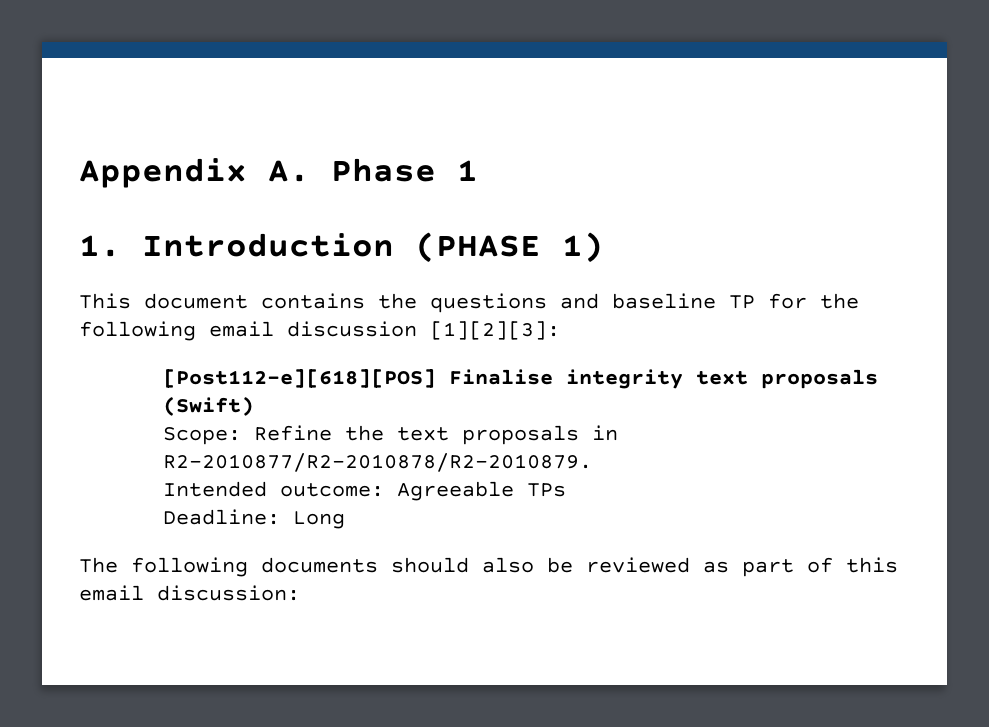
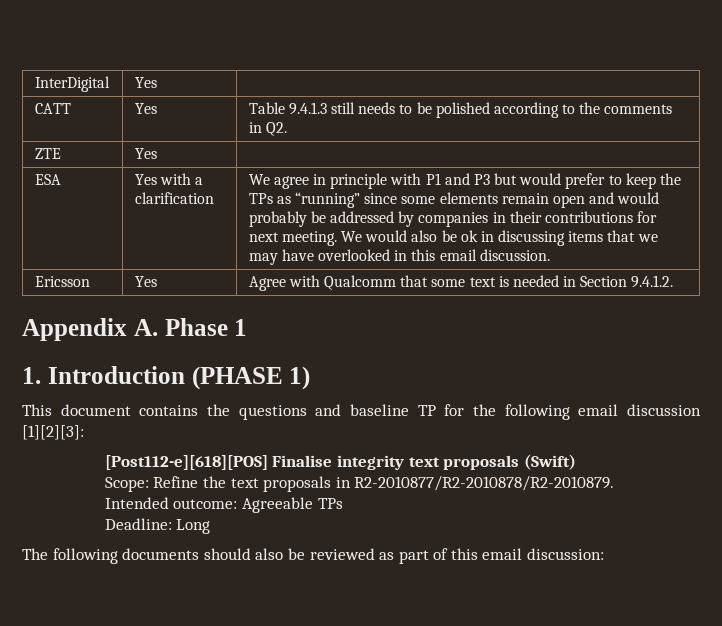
(79, 173) none -> [34,76,110,92] [134,77,157,88] [34,103,71,114] [134,103,157,114] [248,102,673,118] [248,122,287,136] [34,148,61,159] [134,148,157,159] [34,174,61,185] [134,173,203,185] [134,192,214,204] [248,173,681,189] [248,192,660,208] [248,211,658,227] [248,230,658,246] [248,249,550,265] [34,276,90,287] [134,276,157,287] [248,275,674,291] InterDigital | Yes | // CATT | Yes | Table 9.4.1.3 still needs to be polished according to the comments in Q2. // ZTE | Yes | // ESA | Yes with a clarification | We agree in principle with P1 and P3 but would prefer to keep the TPs as “running” since some elements remain open and would probably be addressed by companies in their contributions for next meeting. We would also be ok in discussing items that we may have overlooked in this email discussion. // Ericsson | Yes | Agree with Qualcomm that some text is needed in Section 9.4.1.2. //

